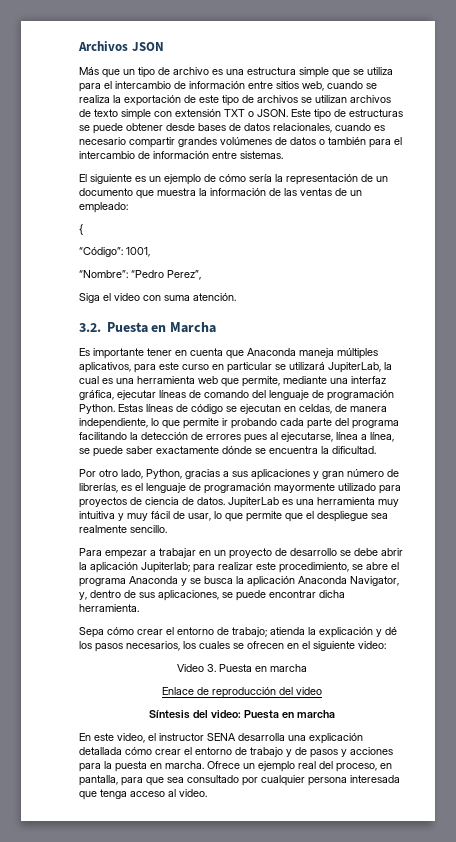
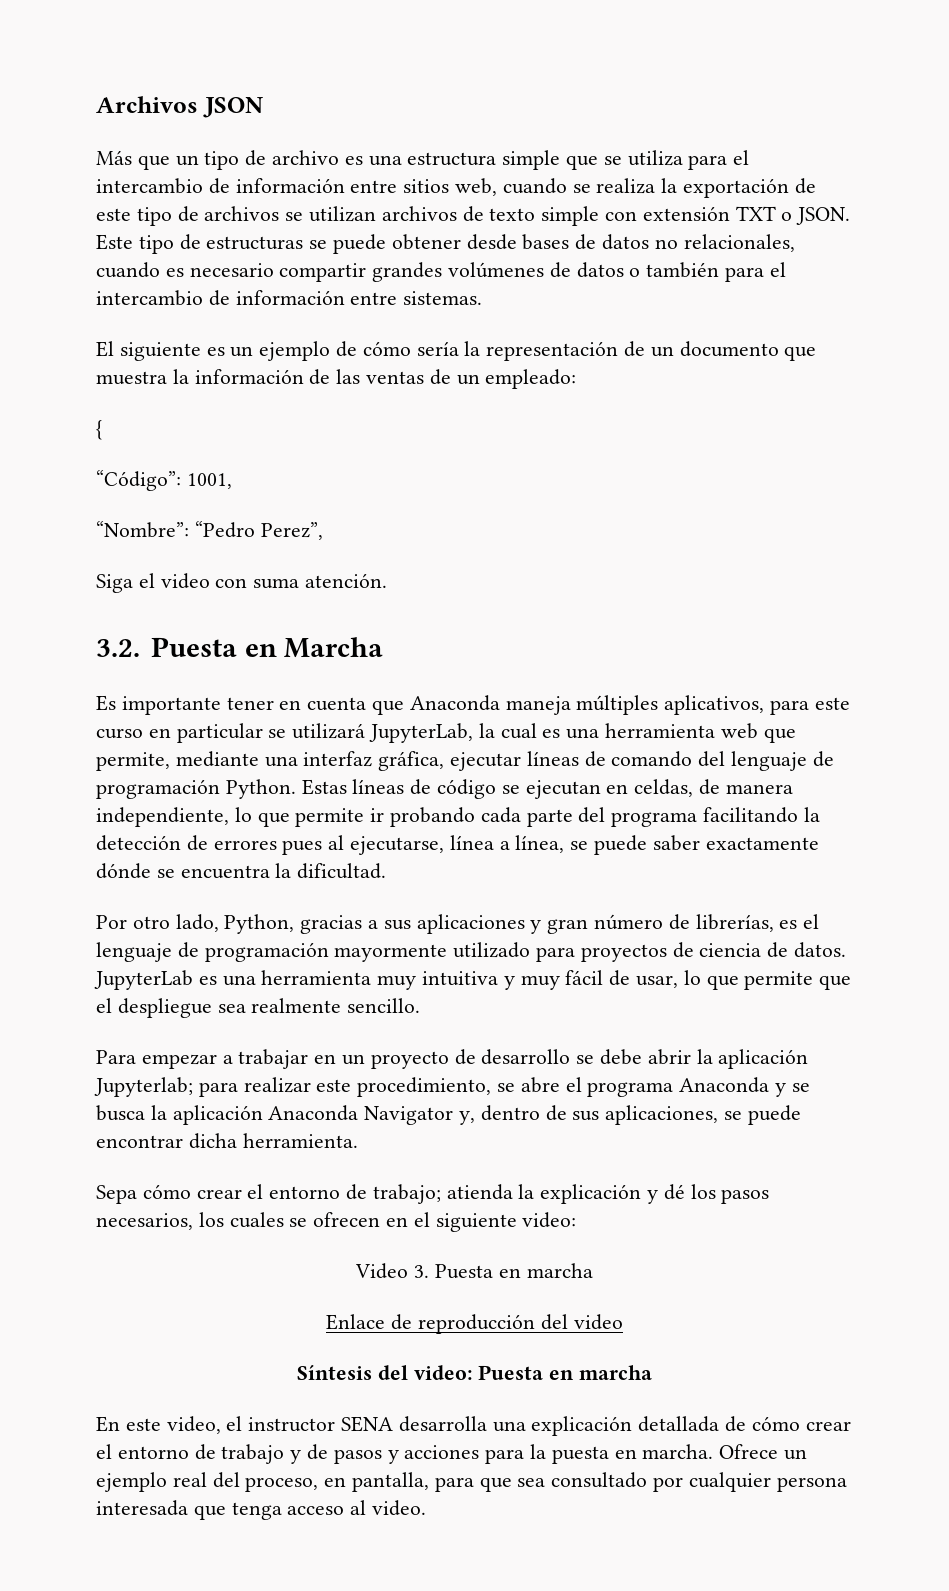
(270, 127) none -> [654,239,678,249] no
[328,362,381,373] JupiterLab, -> [369,723,474,743] JupyterLab,
[228,497,279,508] JupiterLab -> [94,970,193,990] JupyterLab
[141,562,190,573] Jupiterlab; -> [94,1077,193,1097] Jupyterlab;
[350,576,399,586] Navigator, -> [364,1106,454,1125] Navigator
(122, 751) none -> [725,1416,747,1432] de

